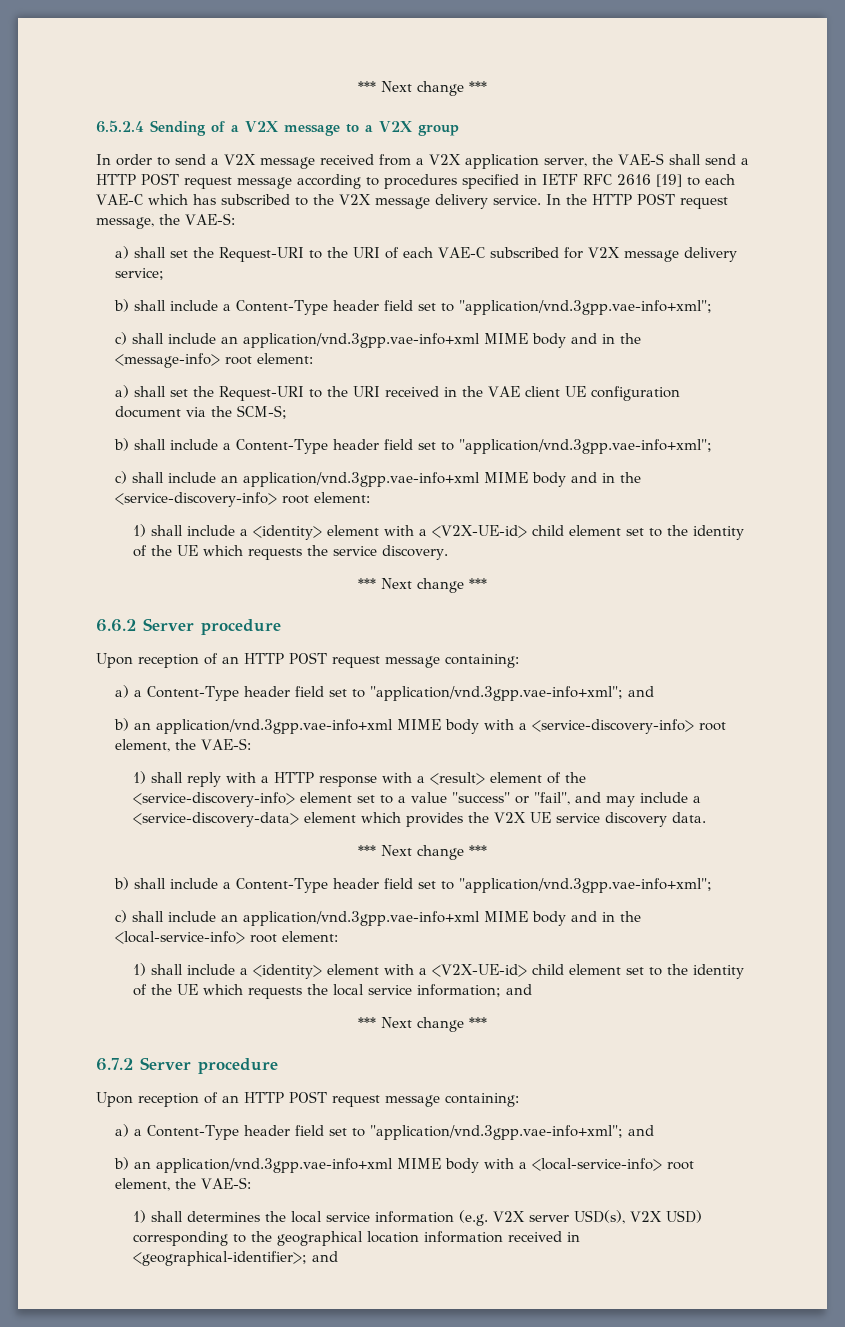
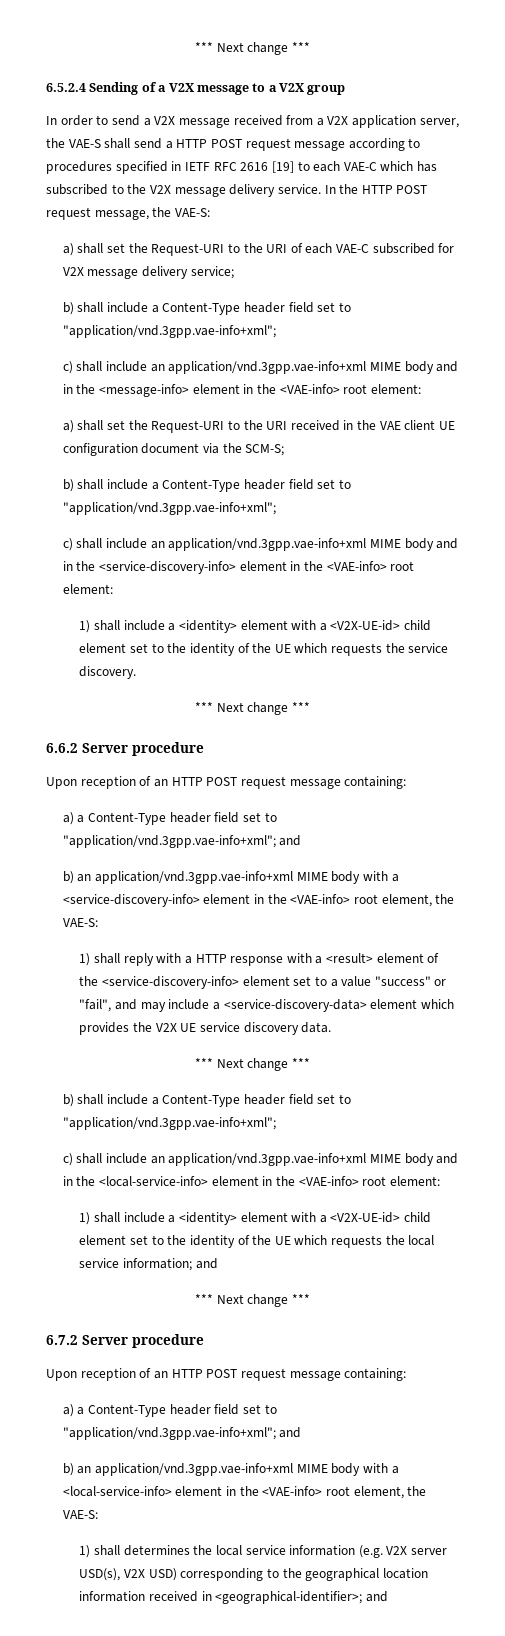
(220, 360) none -> [192,384,340,394] element in the <VAE-info>
(277, 499) none -> [239,561,387,571] element in the <VAE-info>
(694, 726) none -> [203,894,351,904] element in the <VAE-info>
(245, 937) none -> [211,1176,359,1186] element in the <VAE-info>
(662, 1164) none -> [175,1486,323,1496] element in the <VAE-info>

